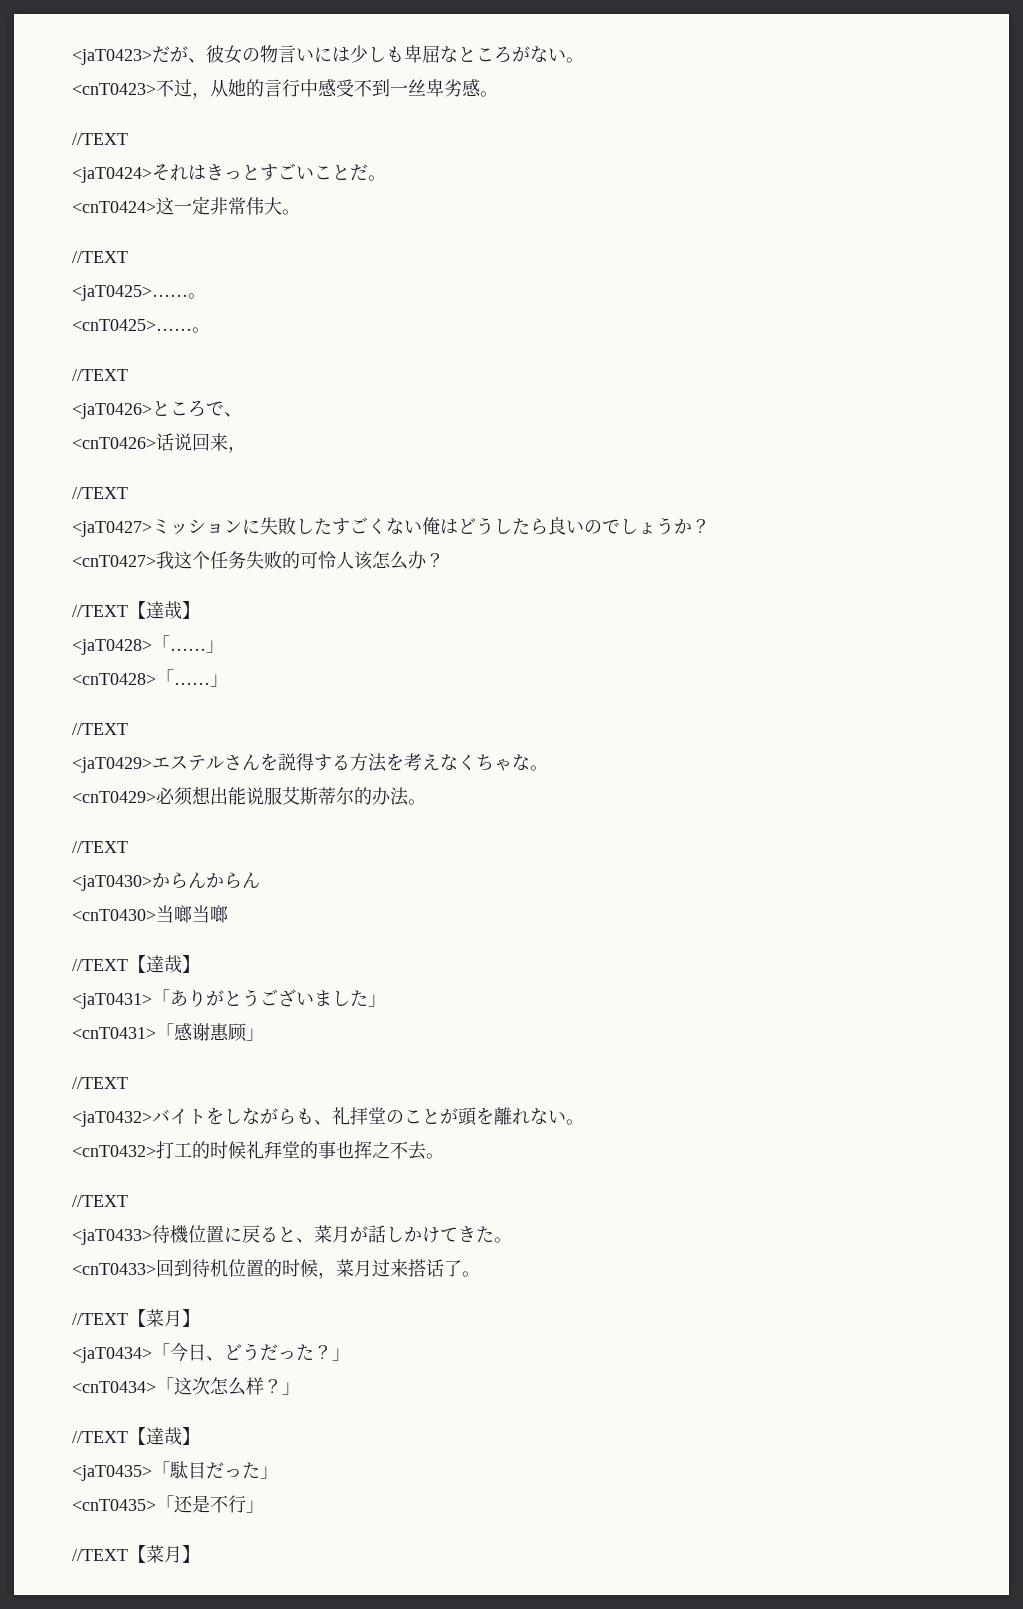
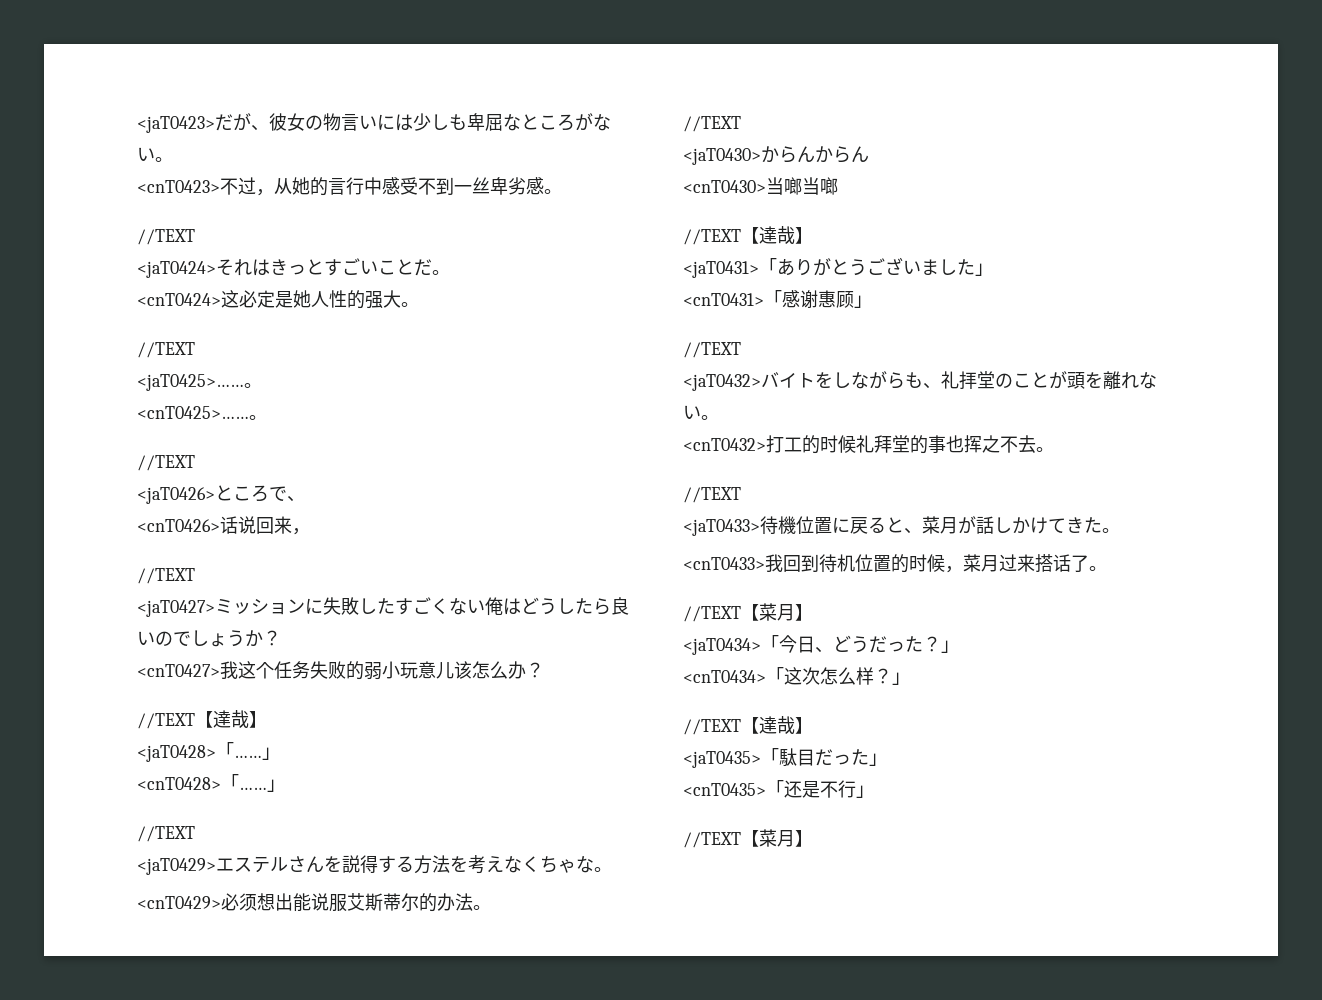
[174,196,264,215] 一定非常伟 -> [239,290,383,309] 必定是她人性的强
[300,551,354,569] 可怜人 -> [364,661,454,680] 弱小玩意儿
(156, 1269) none -> [765,554,783,572] 我

